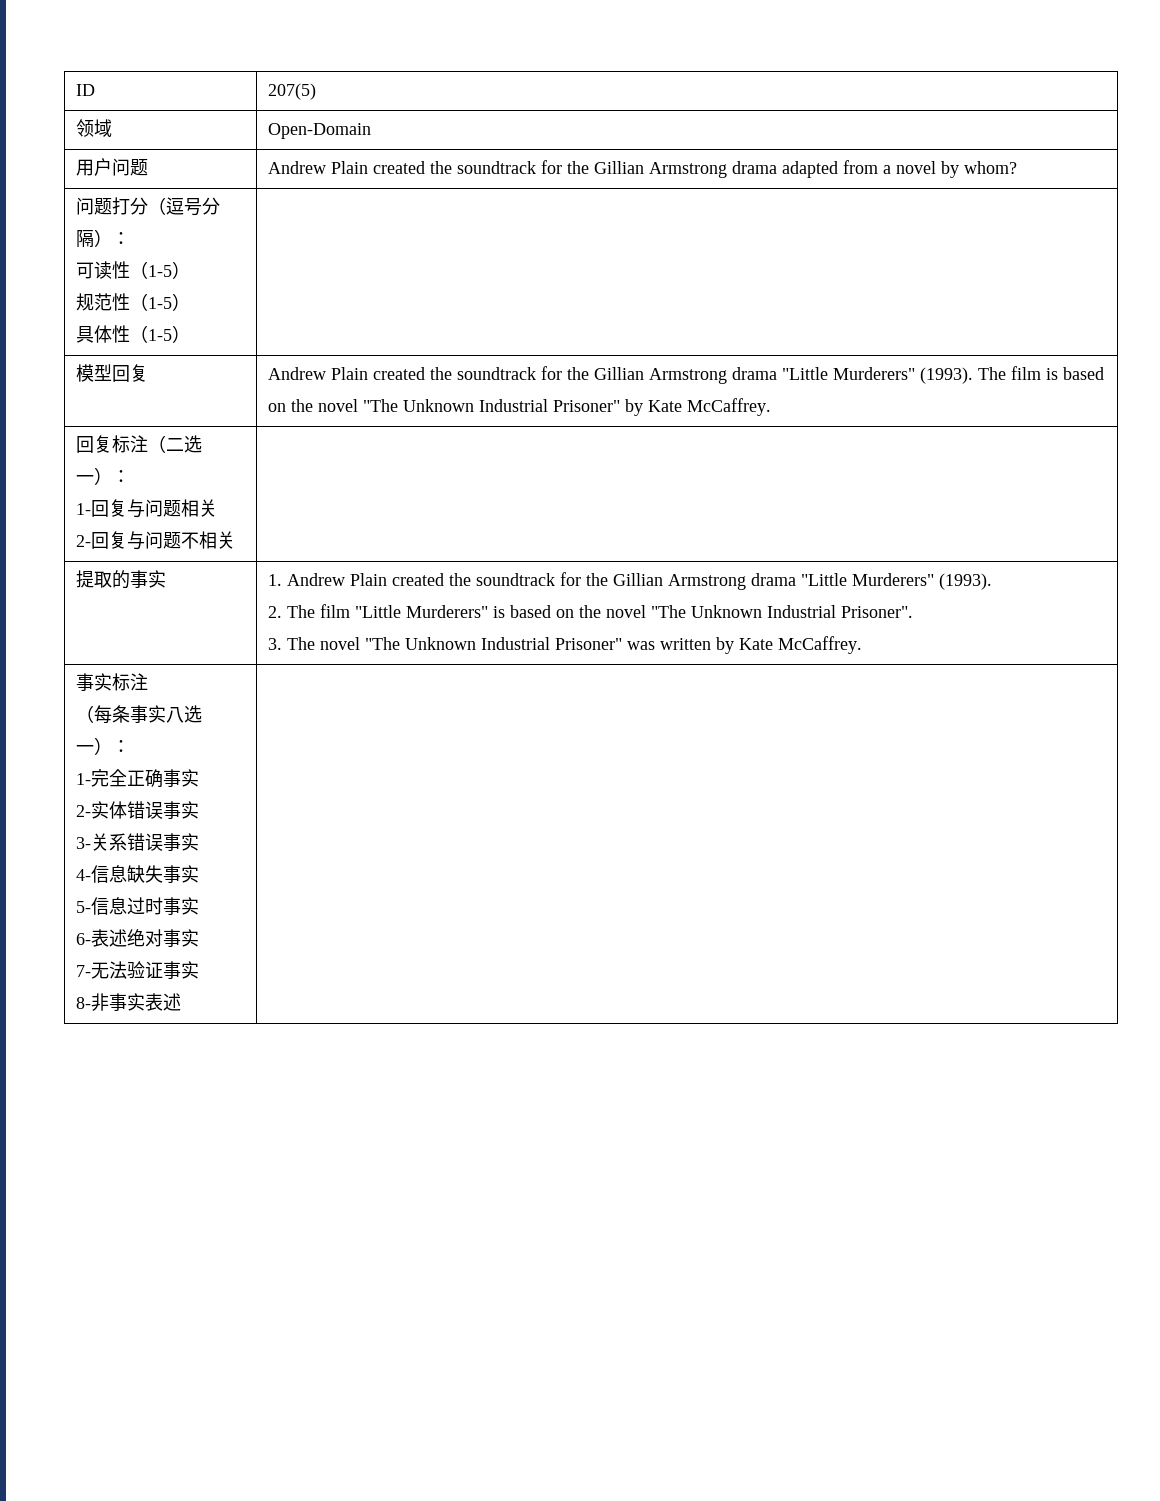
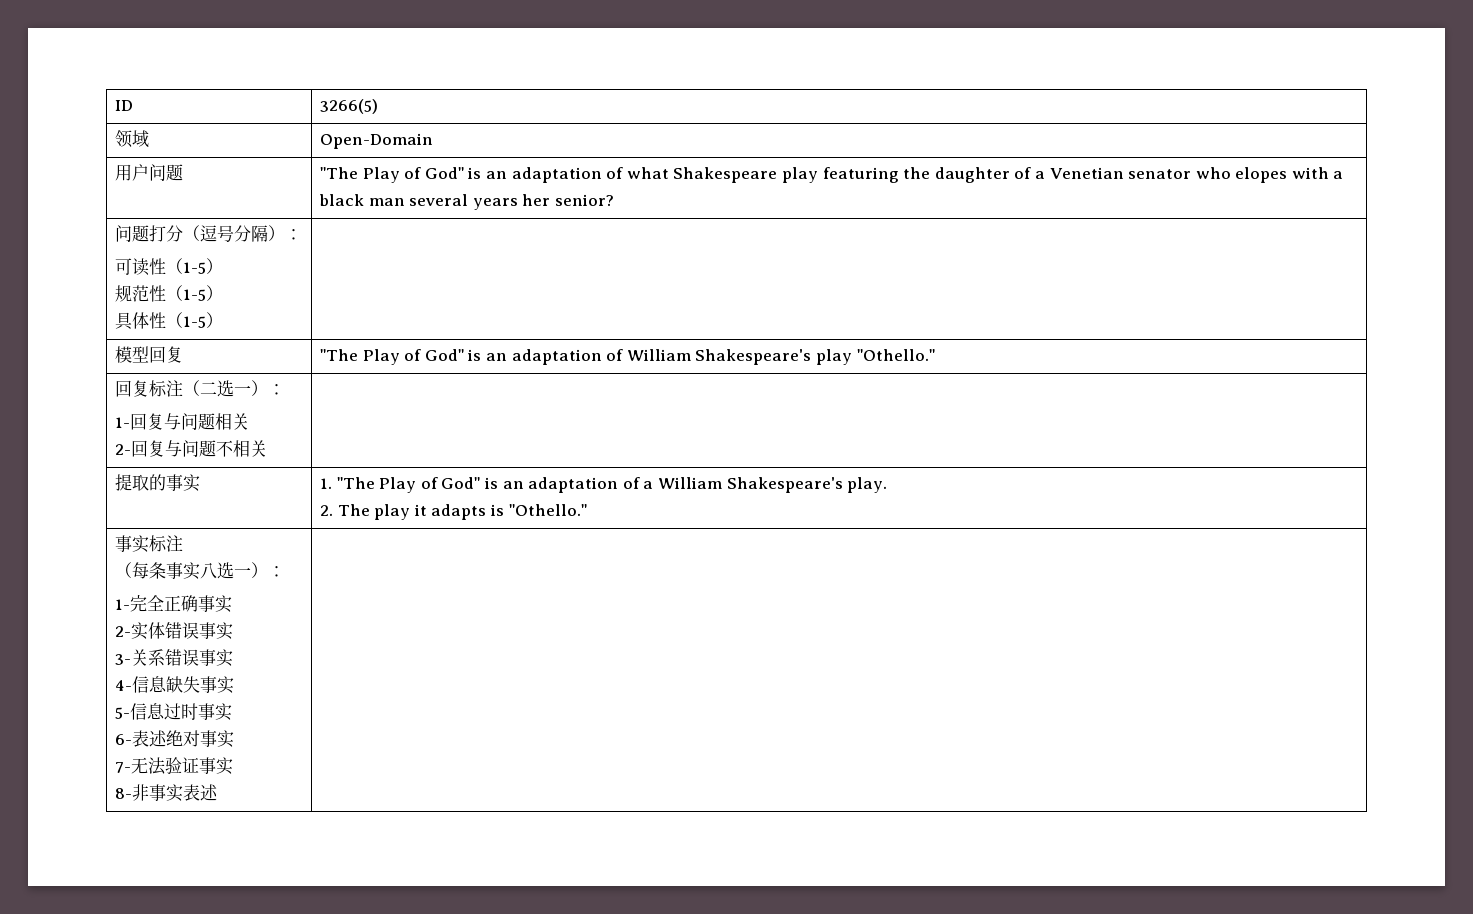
[267,83,316,100] 207(5) -> [320,99,379,114] 3266(5)
[267,160,1017,178] Andrew Plain created the soundtrack for the Gillian Armstrong drama adapted from a novel by whom? -> [320,167,1344,183] [319,194,615,210] "The Play of God" is an adaptation of what Shakespeare play featuring the daughter of a Venetian senator who elopes with a black man several years her senior?
[267,366,1104,384] [267,398,771,416] Andrew Plain created the soundtrack for the Gillian Armstrong drama "Little Murderers" (1993). The film is based on the novel "The Unknown Industrial Prisoner" by Kate McCaffrey. -> [320,349,935,365] "The Play of God" is an adaptation of William Shakespeare's play "Othello."
[286,572,992,590] [267,604,913,618] [267,636,862,654] Andrew Plain created the soundtrack for the Gillian Armstrong drama "Little Murderers" (1993). // 2. The film "Little Murderers" is based on the novel "The Unknown Industrial Prisoner". // 3. The novel "The Unknown Industrial Prisoner" was written by Kate McCaffrey. -> [336,477,888,493] [320,504,587,520] "The Play of God" is an adaptation of a William Shakespeare's play. // 2. The play it adapts is "Othello."

